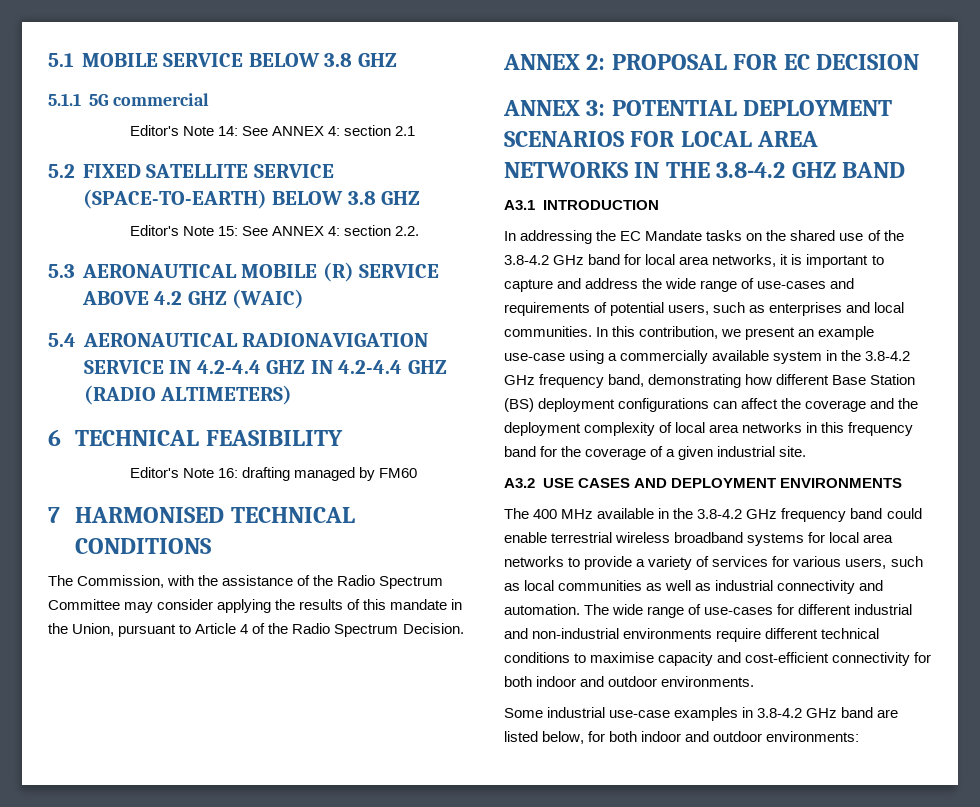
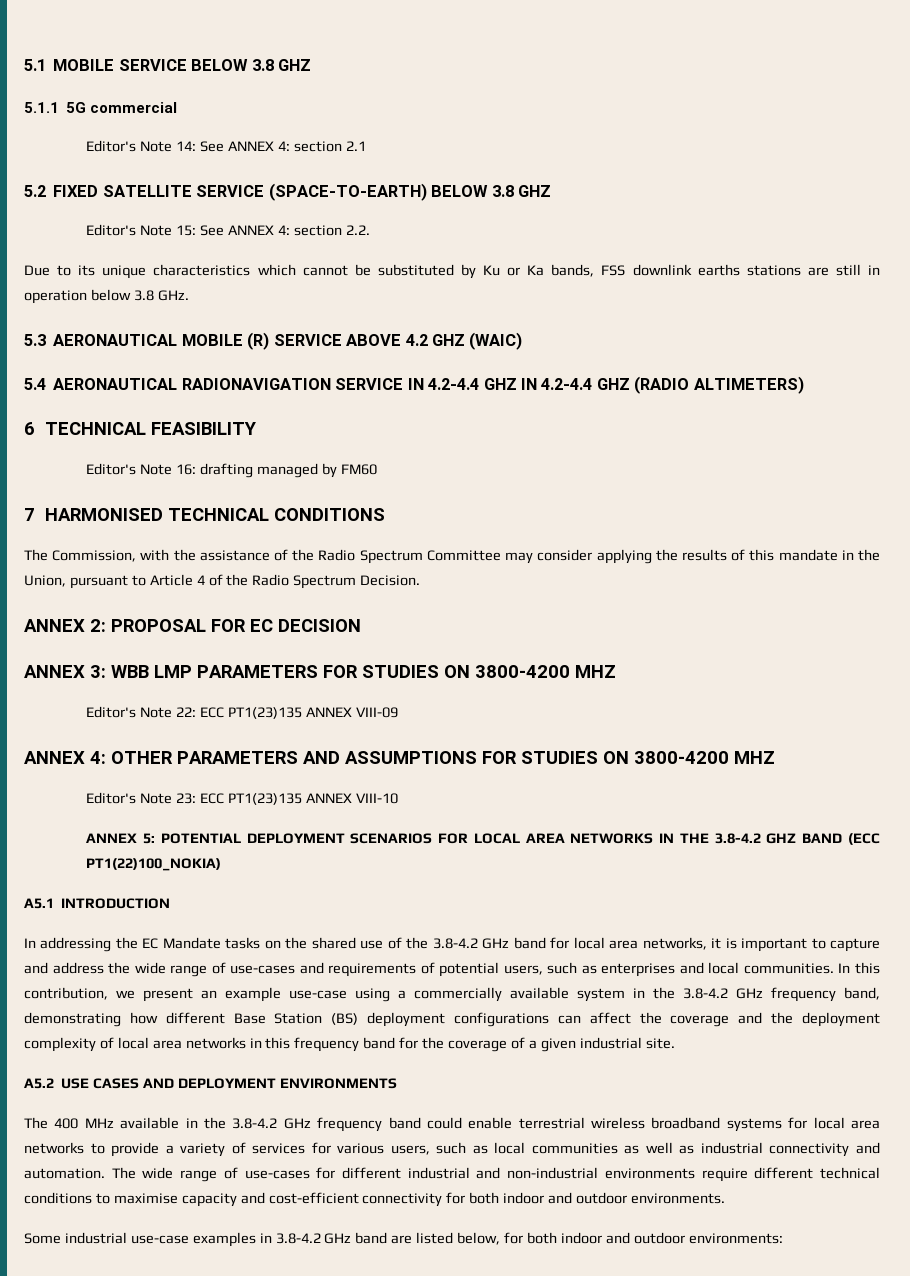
(419, 231) none -> [24,264,881,279] [24,289,189,304] // Due to its unique characteristics which cannot be substituted by Ku or Ka bands, FSS downlink earths stations are still in operation below 3.8 GHz.
(606, 108) none -> [111,665,616,678] [86,706,398,719] [24,751,775,764] [86,792,398,805] [86,833,156,844] WBB LMP PARAMETERS FOR STUDIES ON 3800-4200 MHZ // Editor's Note 22: ECC PT1(23)135 ANNEX VIII-09 // ANNEX 4: OTHER PARAMETERS AND ASSUMPTIONS FOR STUDIES ON 3800-4200 MHZ // Editor's Note 23: ECC PT1(23)135 ANNEX VIII-10 // ANNEX 5:
[504,200,535,210] // A3.1 -> [848,833,881,845] [86,858,222,871] [24,898,54,909] (ECC PT1(22)100_NOKIA) // A5.1
[504,478,535,488] A3.2 -> [24,1078,54,1089] A5.2

